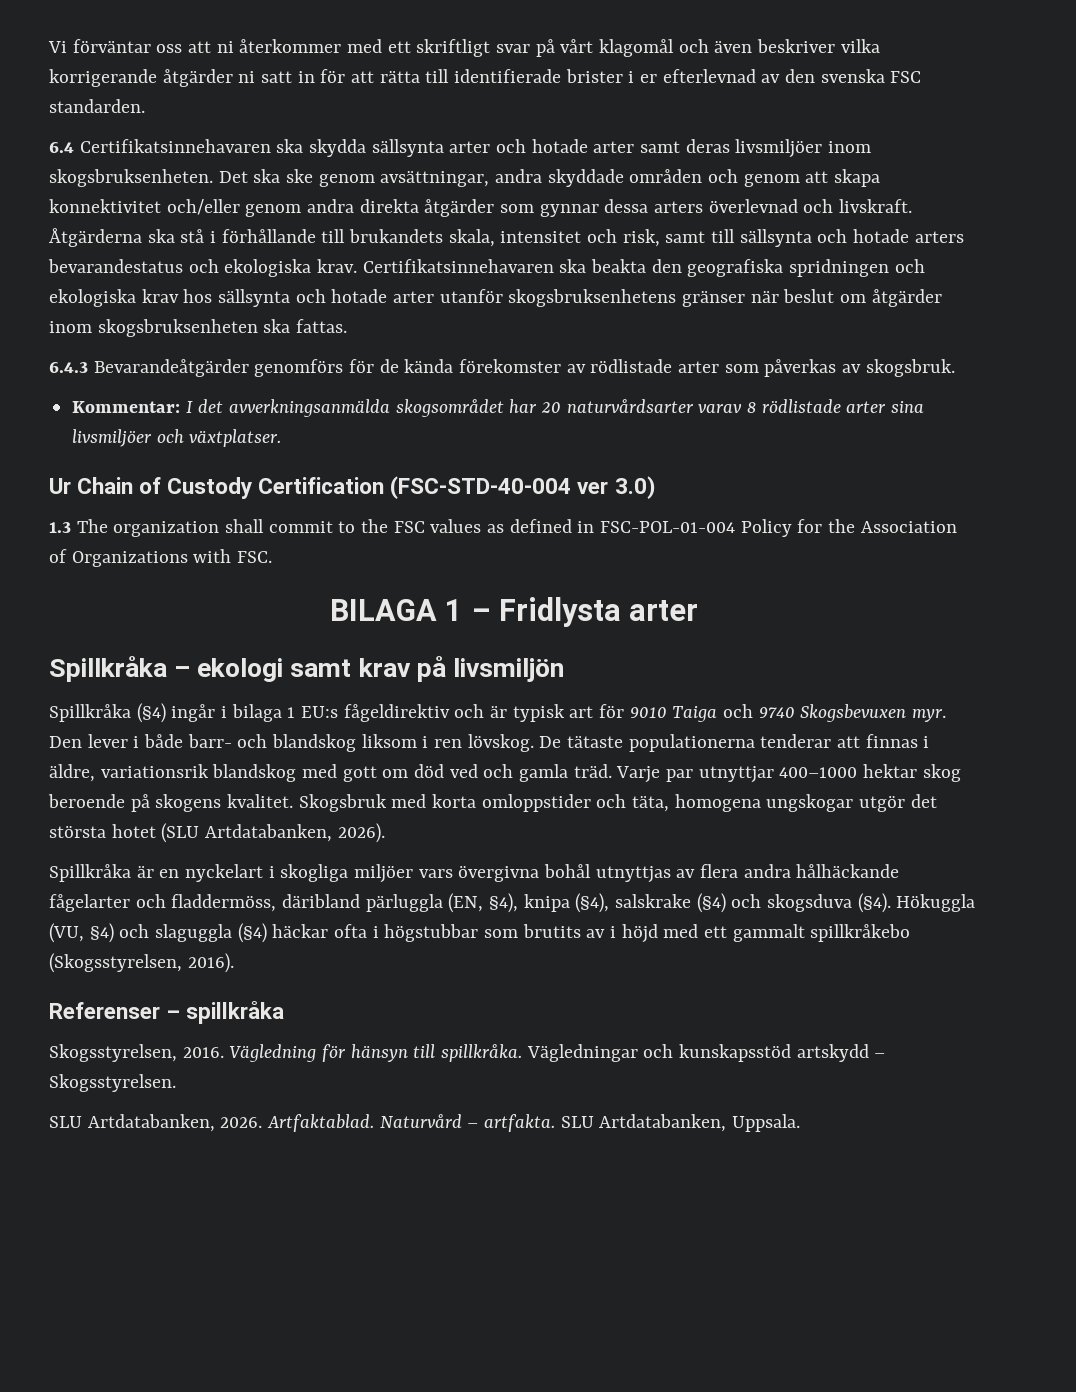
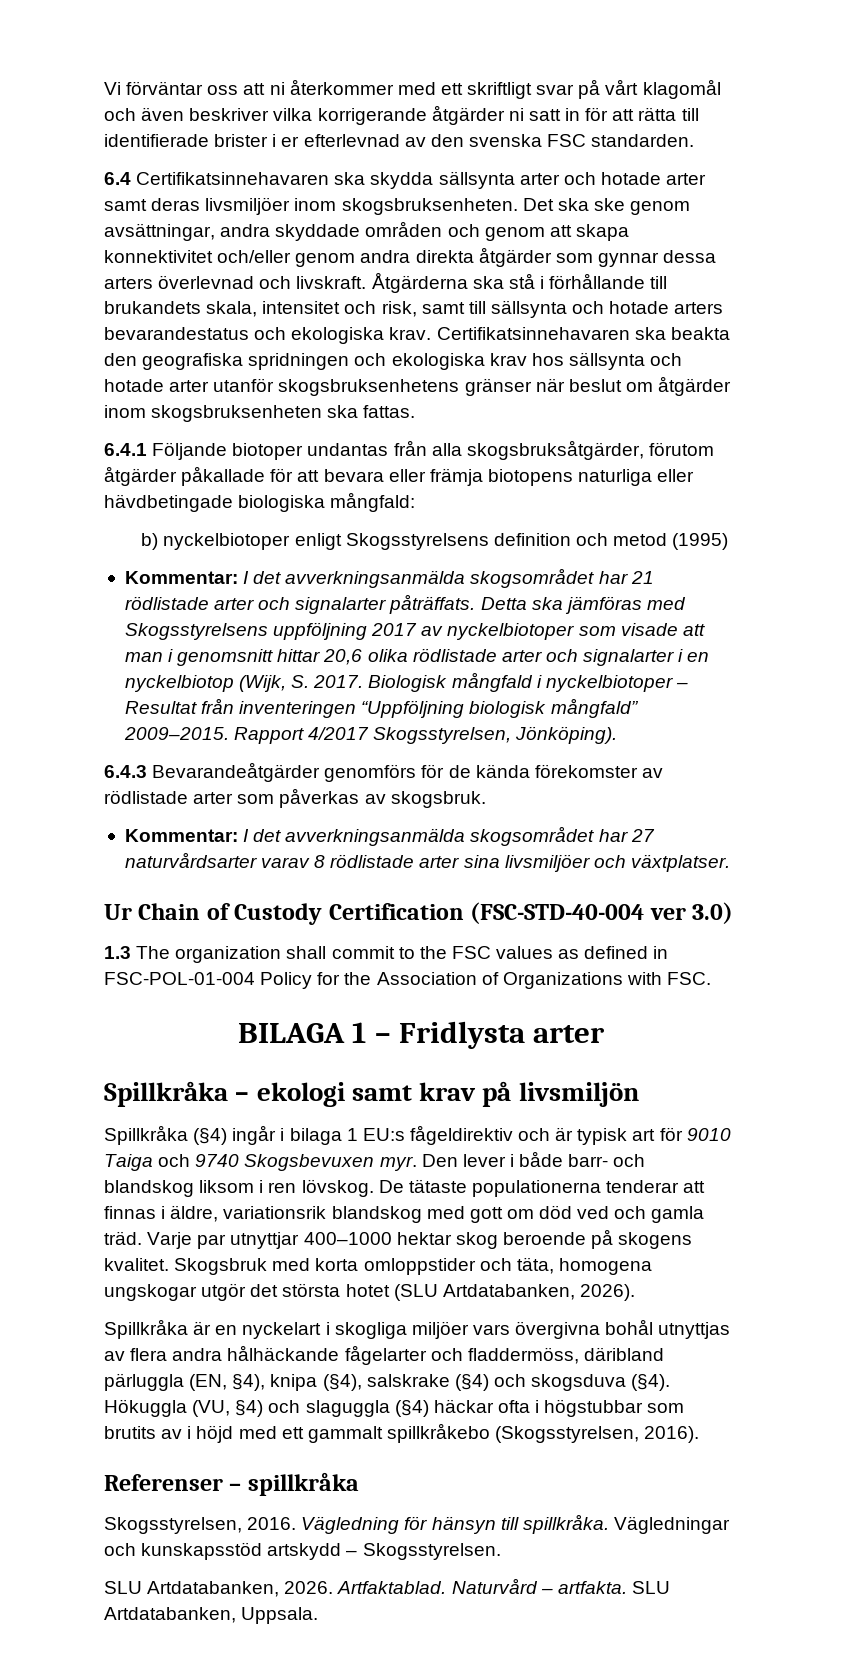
(348, 326) none -> [104,440,714,460] [104,466,695,486] [104,492,416,512] [141,533,729,550] [124,568,654,588] [124,594,686,614] [124,622,705,640] [124,648,710,666] [124,672,688,692] [124,698,639,718] [123,726,618,744] // 6.4.1 Följande biotoper undantas från alla skogsbruksåtgärder, förutom åtgärder påkallade för att bevara eller främja biotopens naturliga eller hävdbetingade biologiska mångfald: // b) nyckelbiotoper enligt Skogsstyrelsens definition och metod (1995) // Kommentar: I det avverkningsanmälda skogsområdet har 21 rödlistade arter och signalarter påträffats. Detta ska jämföras med Skogsstyrelsens uppföljning 2017 av nyckelbiotoper som visade att man i genomsnitt hittar 20,6 olika rödlistade arter och signalarter i en nyckelbiotop (Wijk, S. 2017. Biologisk mångfald i nyckelbiotoper – Resultat från inventeringen “Uppföljning biologisk mångfald” 2009–2015. Rapport 4/2017 Skogsstyrelsen, Jönköping).
[541,402,562,413] 20 -> [630,829,655,842] 27

